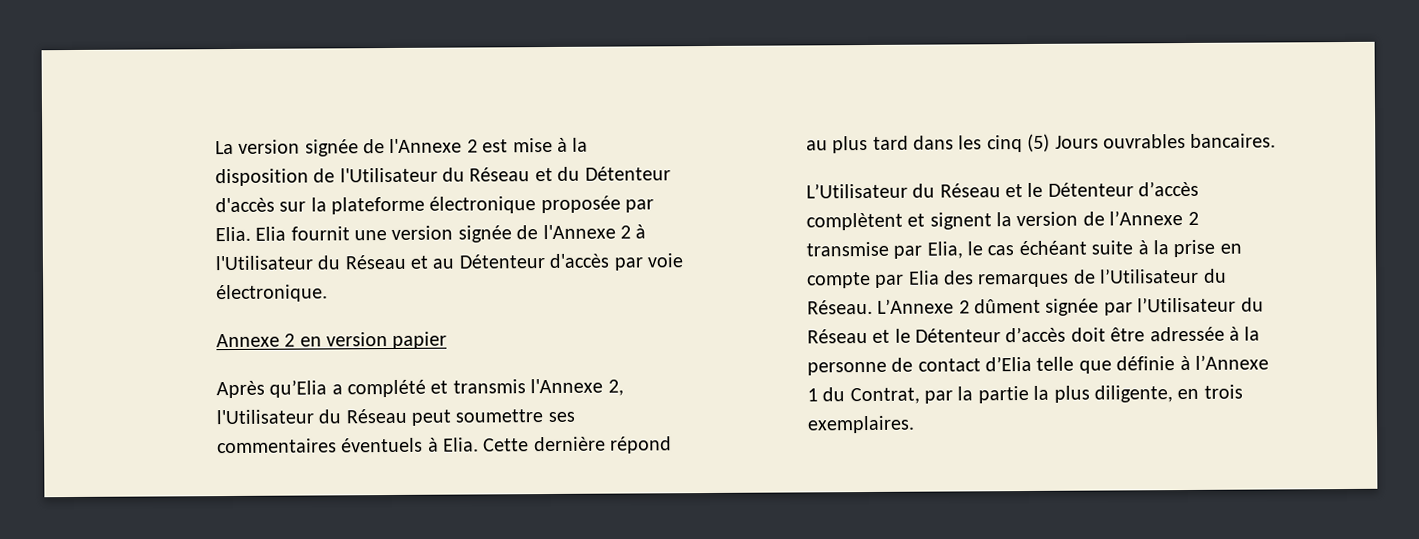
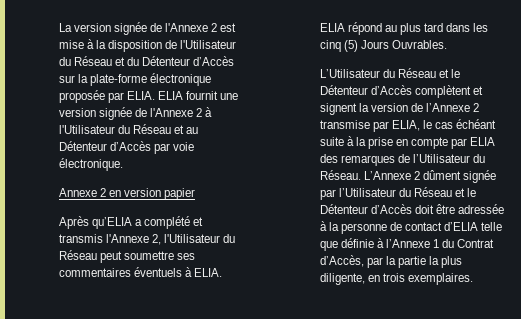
[214,197,275,213] d'accès -> [193,56,235,66] d’Accès
[331,196,426,215] plateforme -> [89,74,147,86] plate-forme
[214,226,287,242] Elia. Elia -> [126,91,184,100] ELIA. ELIA
[549,253,610,269] d'accès -> [109,141,151,151] d’Accès
[269,379,328,398] qu’Elia -> [91,217,132,229] qu’ELIA
[443,436,606,452] Elia. Cette dernière -> [194,268,223,277] [319,23,345,32] ELIA. ELIA
[1103,133,1277,149] ouvrables bancaires. -> [392,40,448,49] Ouvrables.
[1138,180,1200,197] d’accès -> [370,85,412,95] d’Accès
[926,241,963,259] Elia, -> [391,120,420,131] ELIA,
[908,270,940,285] Elia -> [470,137,496,146] ELIA
[1005,326,1067,343] d’accès -> [370,204,412,214] d’Accès
[985,355,1033,372] d’Elia -> [444,222,479,231] d’ELIA
[849,387,920,405] Contrat, -> [457,239,495,248] [319,255,364,267] Contrat d’Accès,

